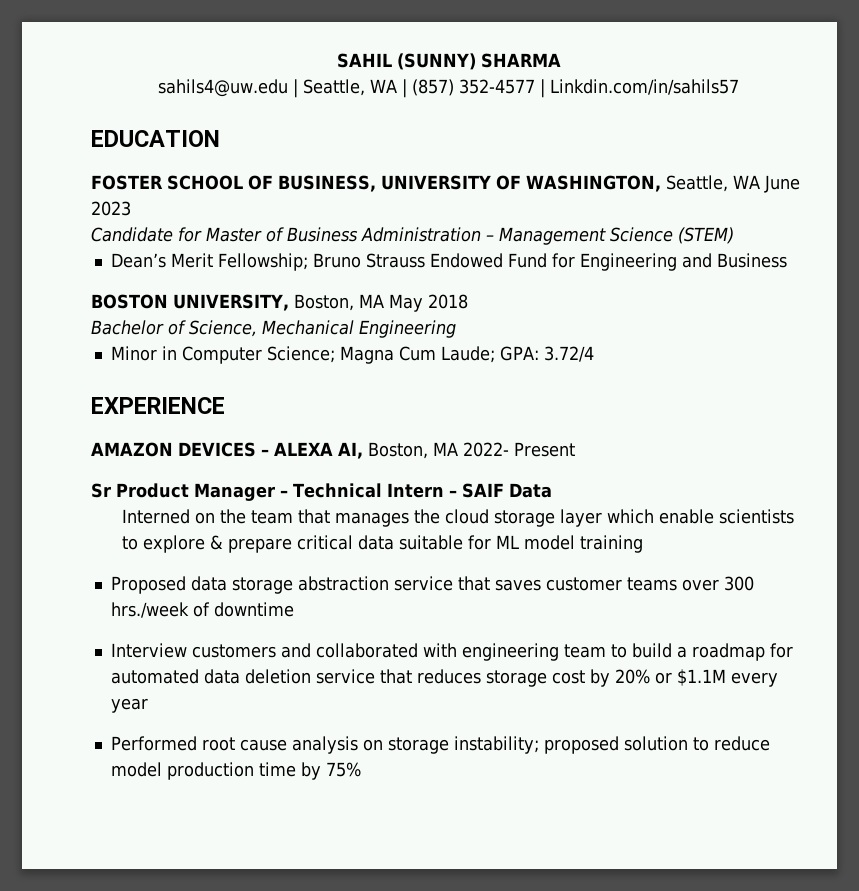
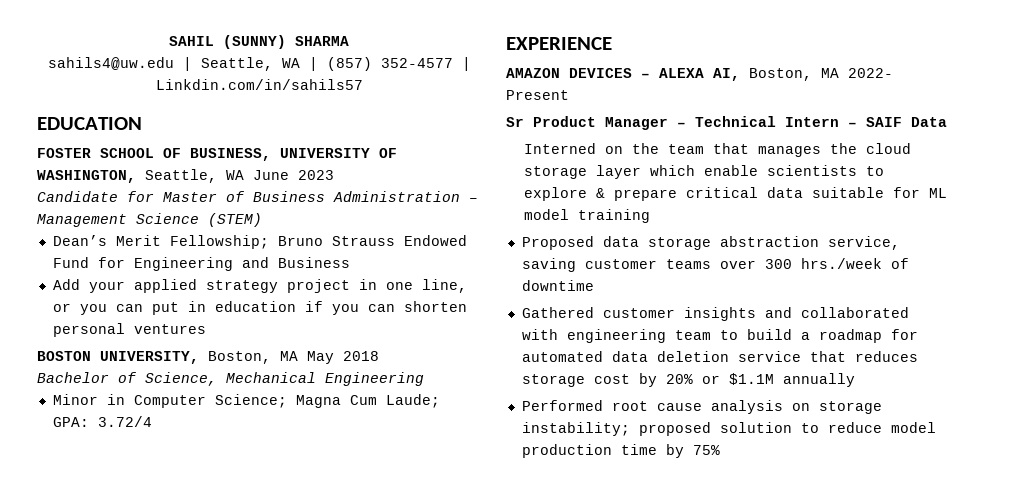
(787, 260) none -> [52,279,467,293] [52,301,467,315] [52,323,206,337] // Add your applied strategy project in one line, or you can put in education if you can shorten personal ventures
[393,576,541,591] service that saves -> [827,236,900,250] [521,258,576,272] service, saving
[110,643,276,658] Interview customers -> [521,307,756,321] Gathered customer insights
[730,672,778,687] [110,698,148,713] every year -> [782,373,855,387] annually

